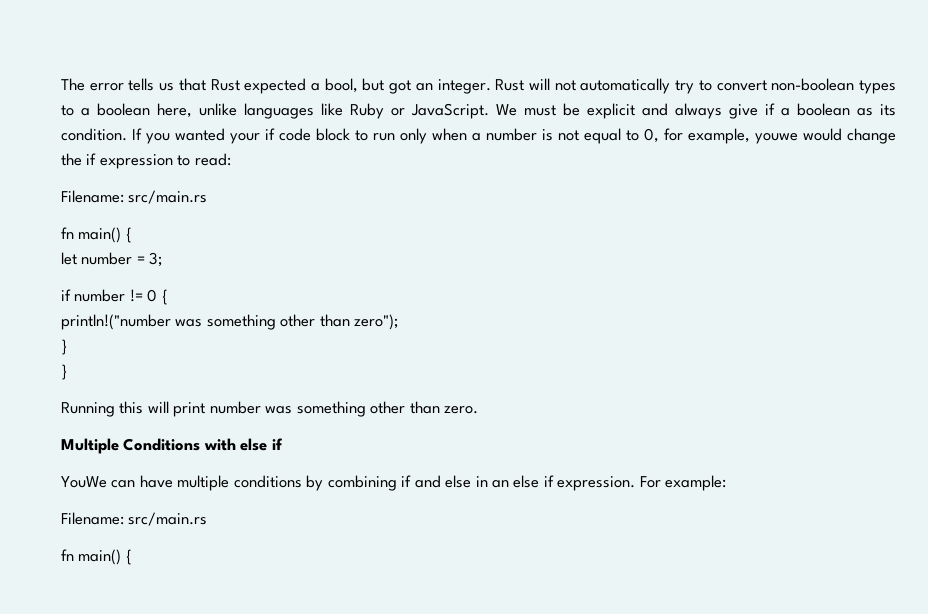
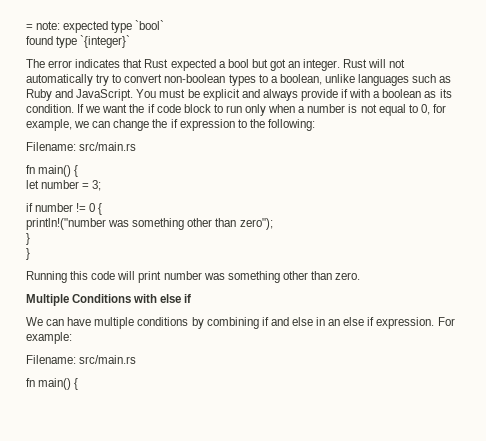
[61,78,175,91] The error tells us -> [26,20,165,33] [26,35,131,48] [26,59,121,68] = note: expected type `bool` // found type `{integer}` // The error indicates
[324,78,358,93] bool, -> [227,59,249,68] bool
[97,103,517,119] boolean here, unlike languages like Ruby or JavaScript. We -> [279,74,452,86] [26,89,157,101] boolean, unlike languages such as Ruby and JavaScript. You
[729,103,775,119] give if -> [300,89,371,101] provide if with
[146,128,260,144] you wanted your -> [85,104,145,113] we want the
[755,128,842,144] youwe would -> [74,121,111,128] we can
[194,153,231,166] read: -> [249,119,315,131] the following:
(144, 407) none -> [91,271,116,280] code
[61,476,107,488] YouWe -> [26,317,43,326] We

